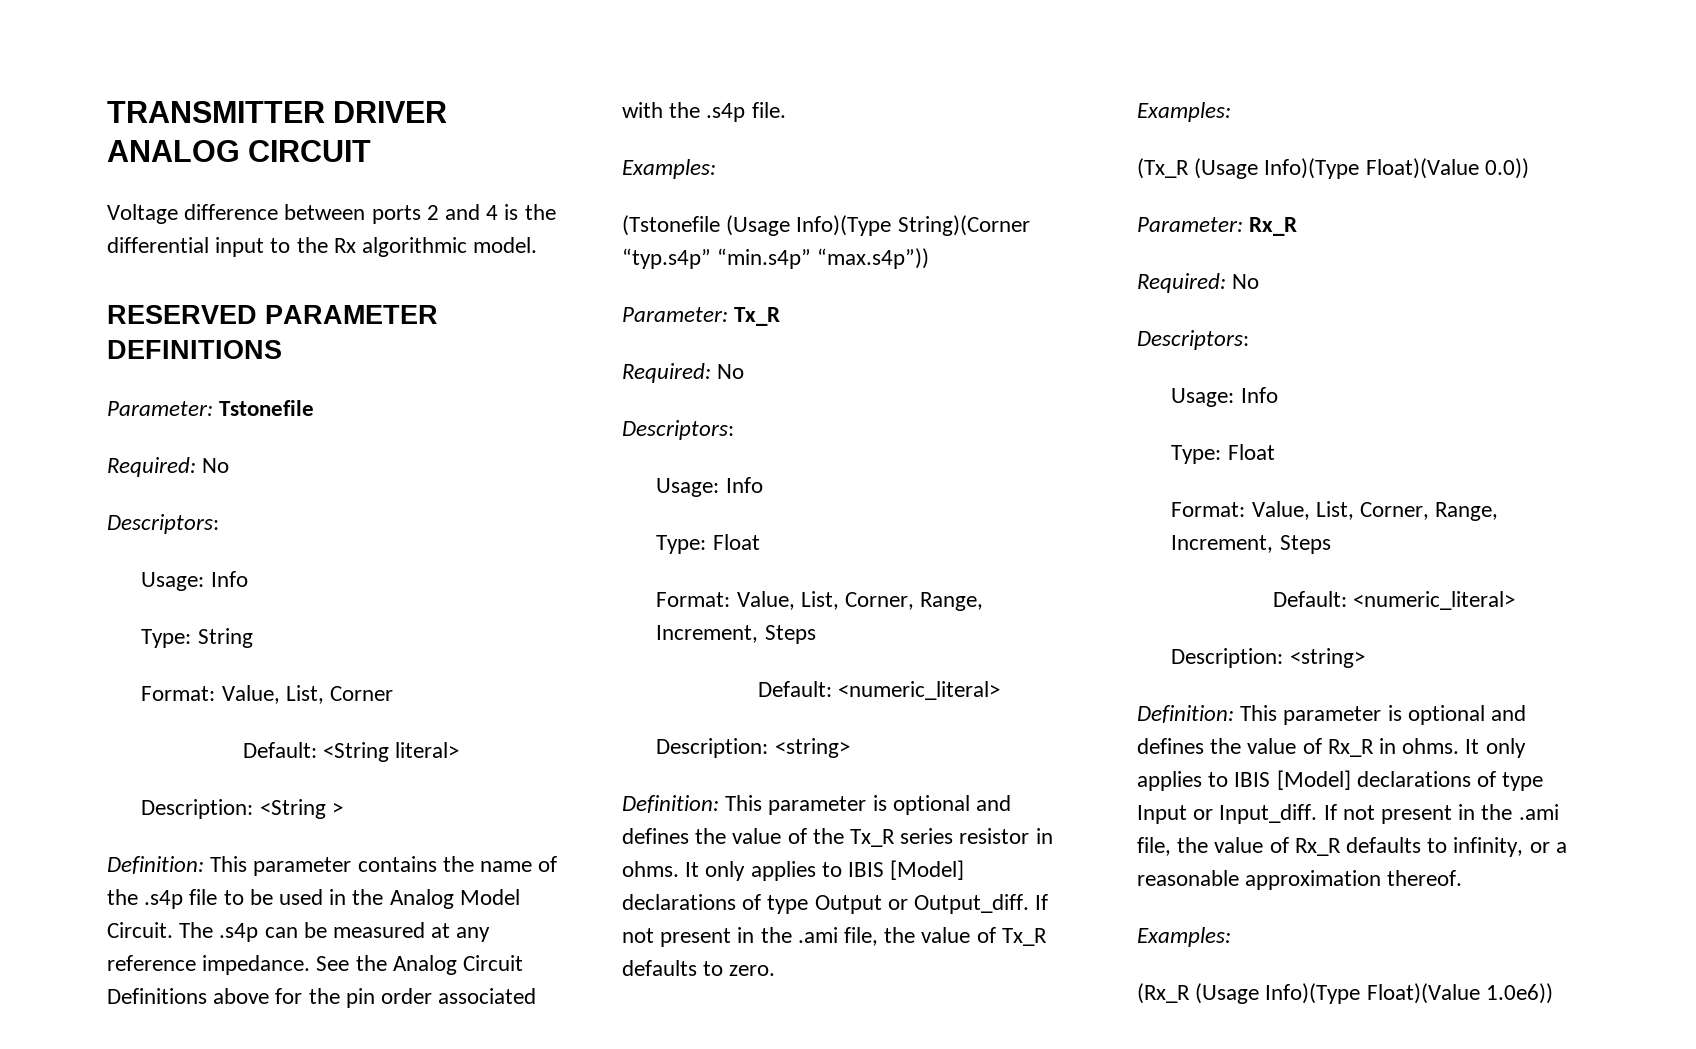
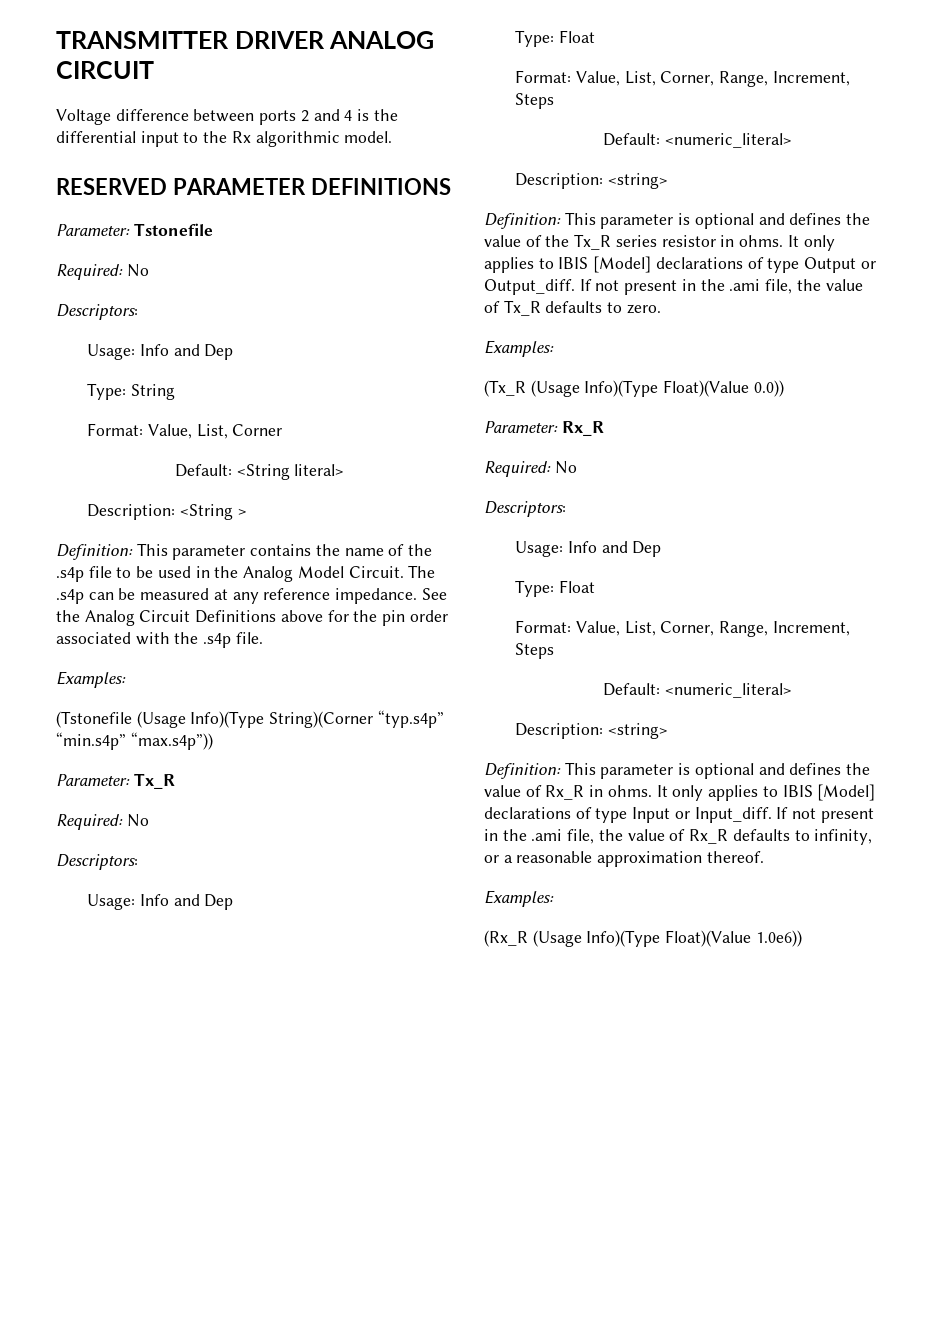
(248, 579) none -> [173,344,234,360] and Dep
(763, 485) none -> [173,894,234,910] and Dep
(1278, 395) none -> [601,541,662,557] and Dep

